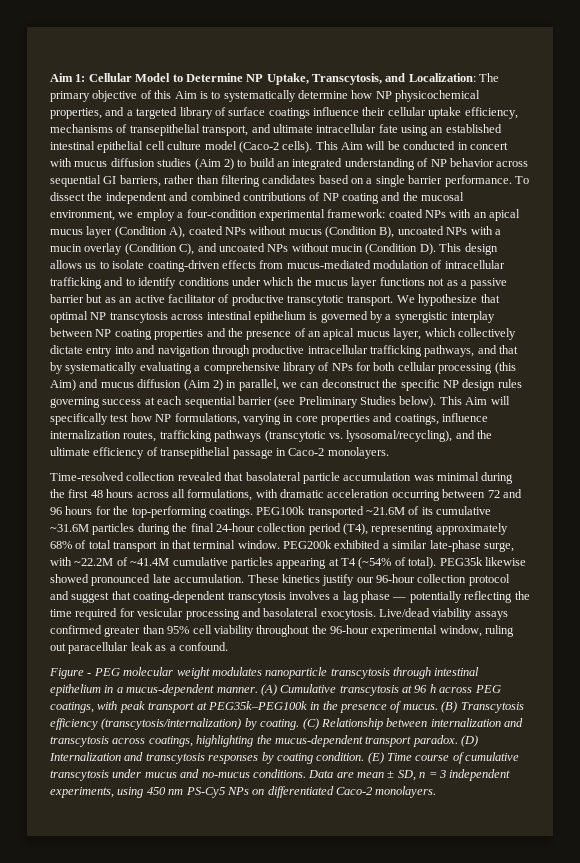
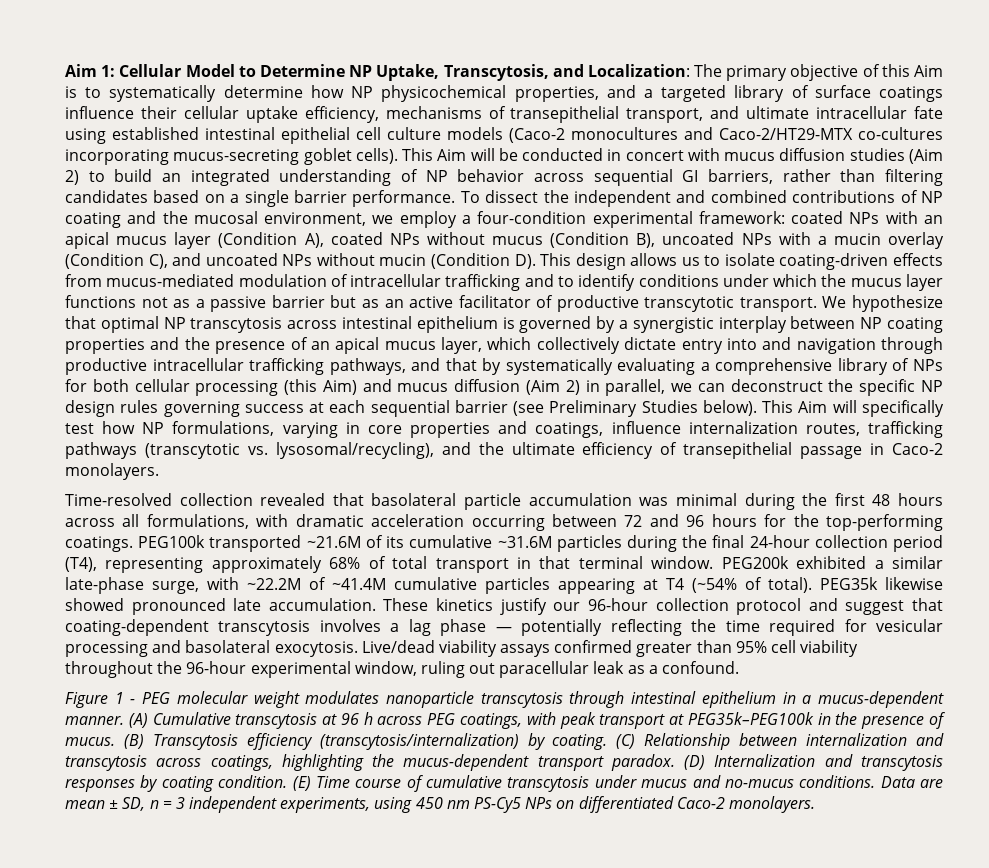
[430,127,444,133] an -> (106, 136) none
[204,141,279,153] model (Caco-2 -> [447,127,943,143] [65,148,352,165] models (Caco-2 monocultures and Caco-2/HT29-MTX co-cultures incorporating mucus-secreting goblet
(84, 673) none -> [114,692,124,704] 1

